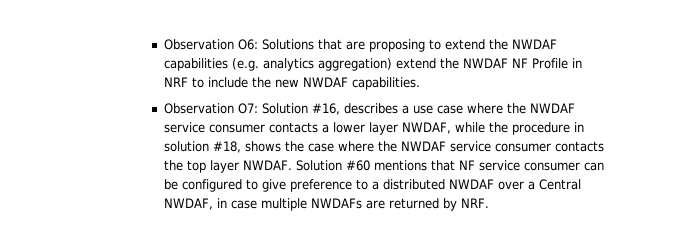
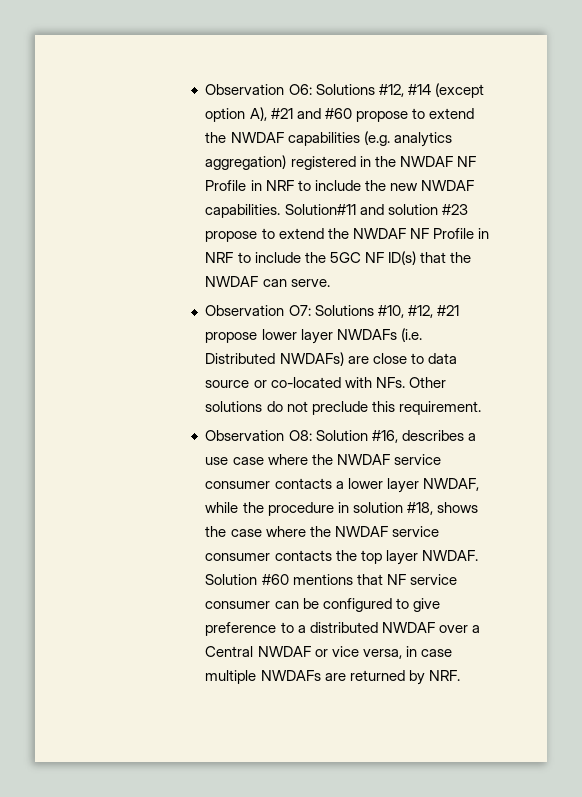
[317,39,425,52] that are proposing -> [378,83,484,98] [205,107,408,122] #12, #14 (except option A), #21 and #60 propose
[395,58,436,69] extend -> [290,156,371,170] registered in
[163,103,258,114] // Observation O7: -> [284,204,468,215] [205,228,489,242] [205,251,471,265] [205,276,330,287] [205,305,459,318] [205,328,422,344] [205,352,457,366] [205,377,446,388] [205,401,481,415] [205,430,312,441] Solution#11 and solution #23 propose to extend the NWDAF NF Profile in NRF to include the 5GC NF ID(s) that the NWDAF can serve. // Observation O7: Solutions #10, #12, #21 propose lower layer NWDAFs (i.e. Distributed NWDAFs) are close to data source or co-located with NFs. Other solutions do not preclude this requirement. // Observation O8:
[163,198,213,210] NWDAF, -> [257,646,402,659] NWDAF or vice versa,

